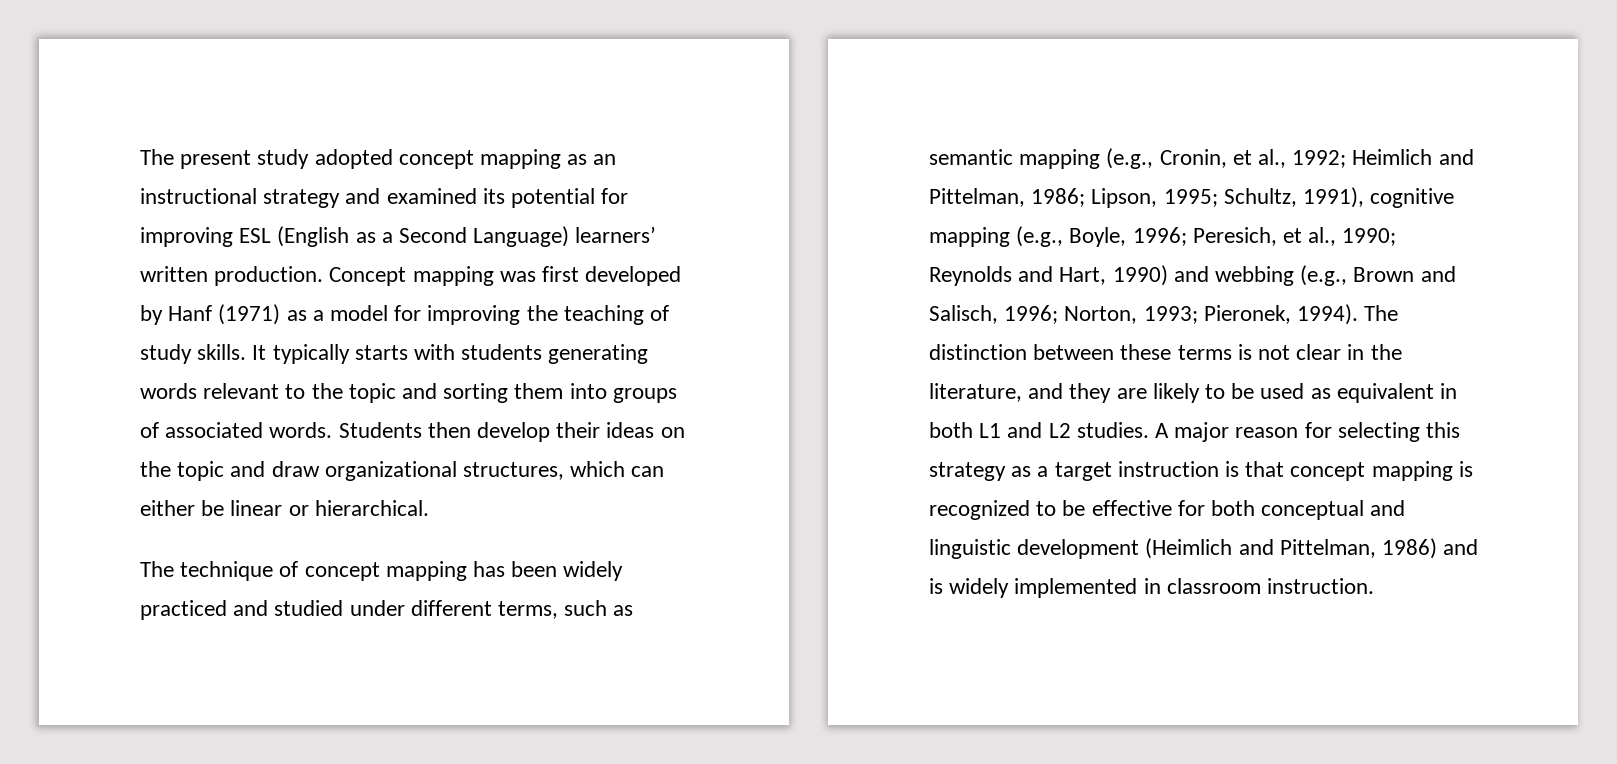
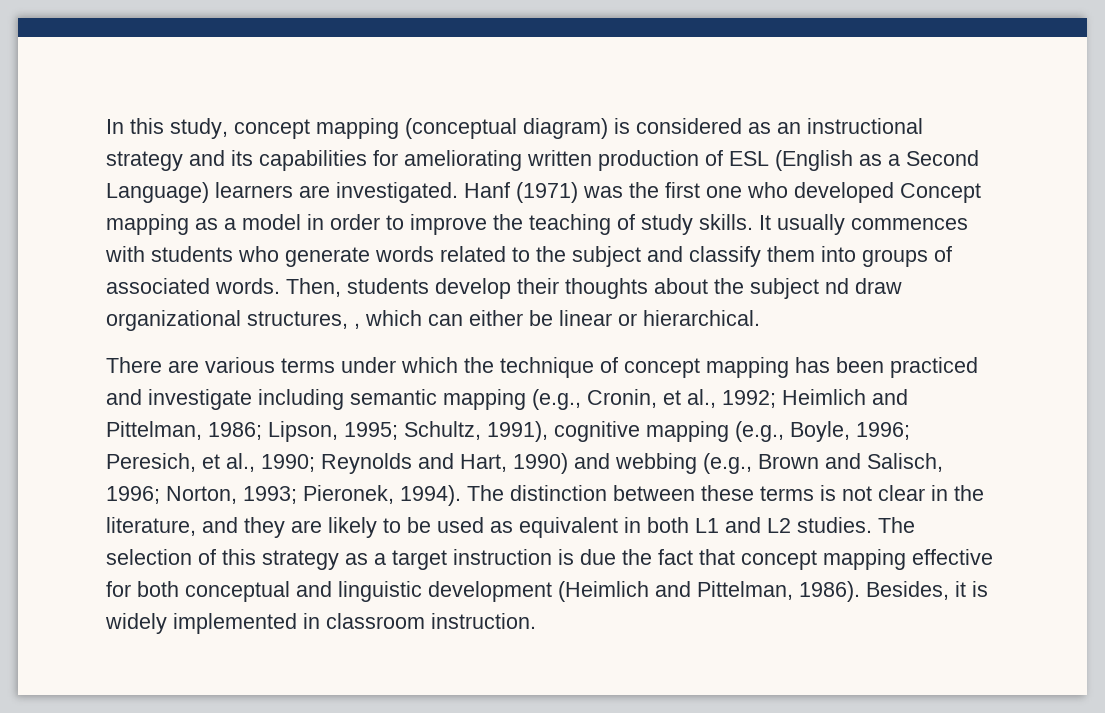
[140,149,562,169] The present study adopted concept mapping -> [106,118,742,139] In this study, concept mapping (conceptual diagram) is considered
[386,188,629,208] [140,227,233,247] examined its potential for improving -> [231,150,723,171] its capabilities for ameliorating written production of
[575,226,657,243] [140,266,682,286] [140,304,521,325] learners’ written production. Concept mapping was first developed by Hanf (1971) as a model for improving -> [215,182,981,203] [106,214,487,235] learners are investigated. Hanf (1971) was the first one who developed Concept mapping as a model in order to improve
[272,344,649,364] [140,383,509,403] typically starts with students generating words relevant to the topic and sorting -> [777,214,968,235] [105,246,761,267] usually commences with students who generate words related to the subject and classify
[338,422,685,442] [140,461,266,481] Students then develop their ideas on the topic and -> [286,278,849,299] Then, students develop their thoughts about the subject nd
(565, 471) none -> [354,323,360,329] ,
[140,561,174,577] The -> [106,357,494,373] There are various terms under which the
[563,561,624,581] widely -> (884, 365) none
[274,600,634,619] studied under different terms, such as -> [148,389,344,410] investigate including
[1155,422,1420,442] A major reason for selecting -> [878,517,915,533] [106,549,216,565] The selection of
[1245,461,1473,481] [929,500,1086,520] that concept mapping is recognized to be -> [580,549,906,570] due the fact that concept mapping
[1382,538,1479,559] 1986) and -> [799,581,966,602] 1986). Besides, it

